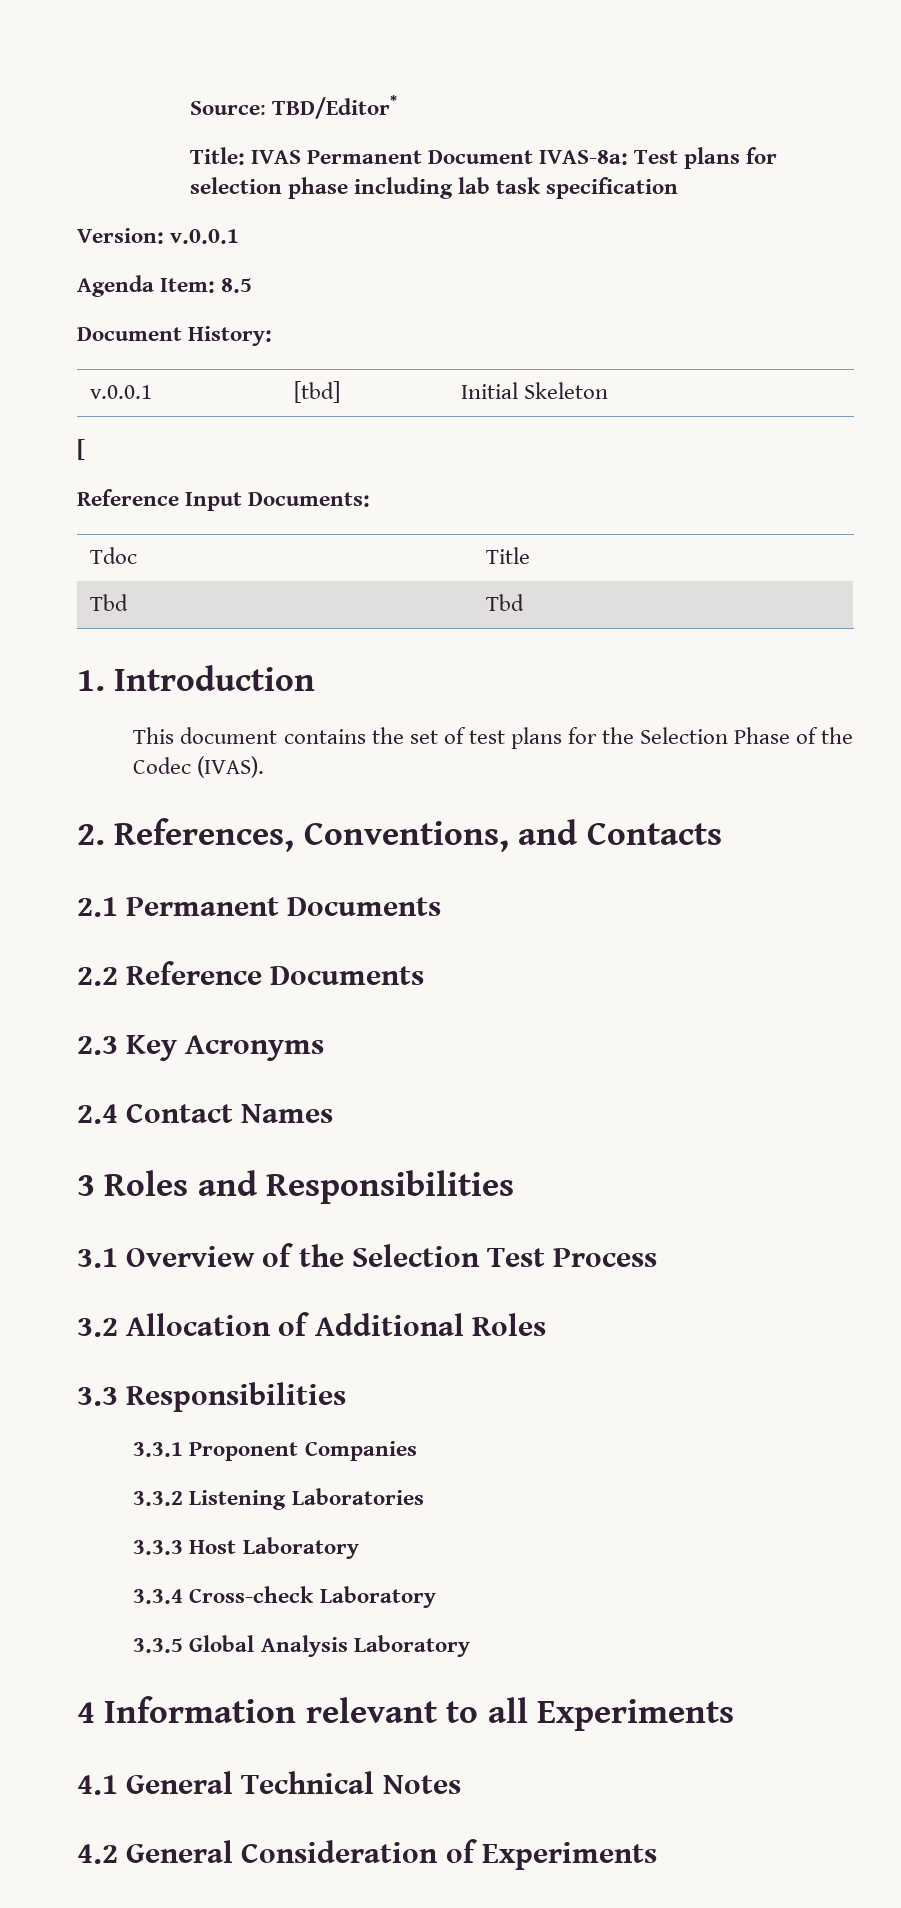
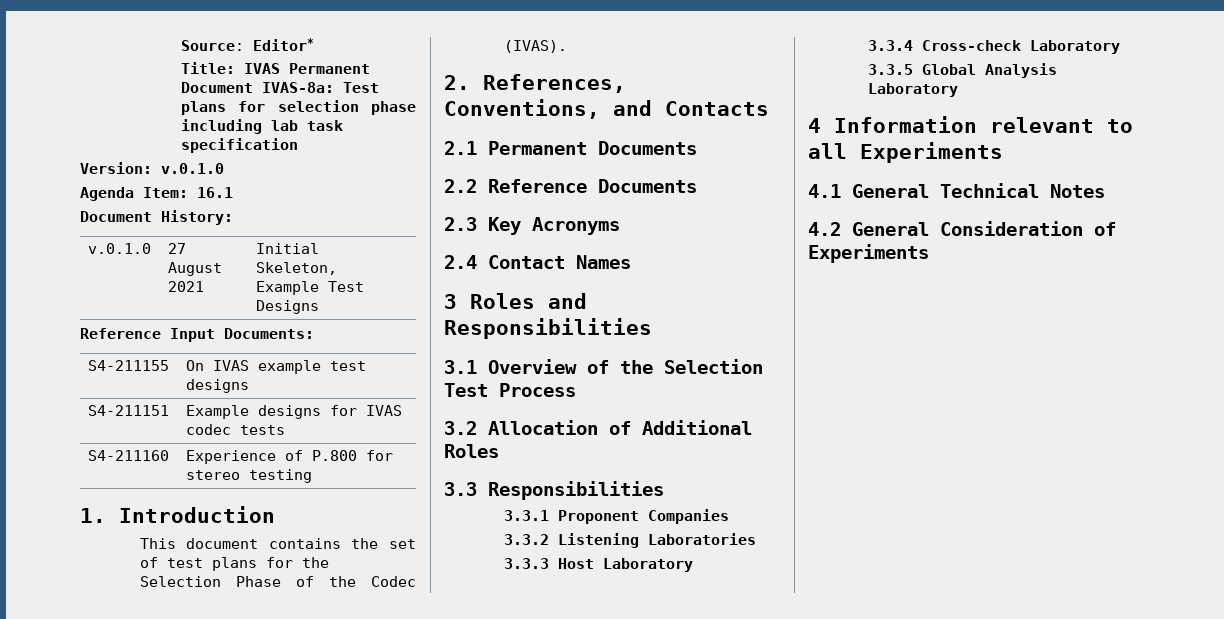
[271,95,397,119] TBD/Editor* -> [252,38,314,51] Editor*
[170,229,240,244] v.0.0.1 -> [161,163,224,174] v.0.1.0
[221,278,253,293] 8.5 -> [197,187,233,198] 16.1
[89,385,152,399] [293,381,340,403] [460,382,608,399] [77,439,85,460] [77,489,371,511] [89,547,137,564] [485,547,530,564] [89,594,128,611] [485,594,524,611] v.0.0.1 | [tbd] | Initial Skeleton // [ // Reference Input Documents: // Tdoc | Title // Tbd | Tbd -> [88,243,152,254] [168,243,187,254] [168,262,223,276] [168,281,205,292] [256,243,320,254] [256,262,338,275] [256,281,365,295] [256,300,320,314] [80,328,314,342] [88,360,170,371] [186,360,367,374] [186,379,250,393] [88,405,170,416] [186,405,403,419] [186,424,286,435] [88,450,170,461] [186,450,394,464] [186,469,313,483] v.0.1.0 | 27 August 2021 | Initial Skeleton, Example Test Designs // Reference Input Documents: // S4-211155 | On IVAS example test designs // S4-211151 | Example designs for IVAS codec tests // S4-211160 | Experience of P.800 for stereo testing

